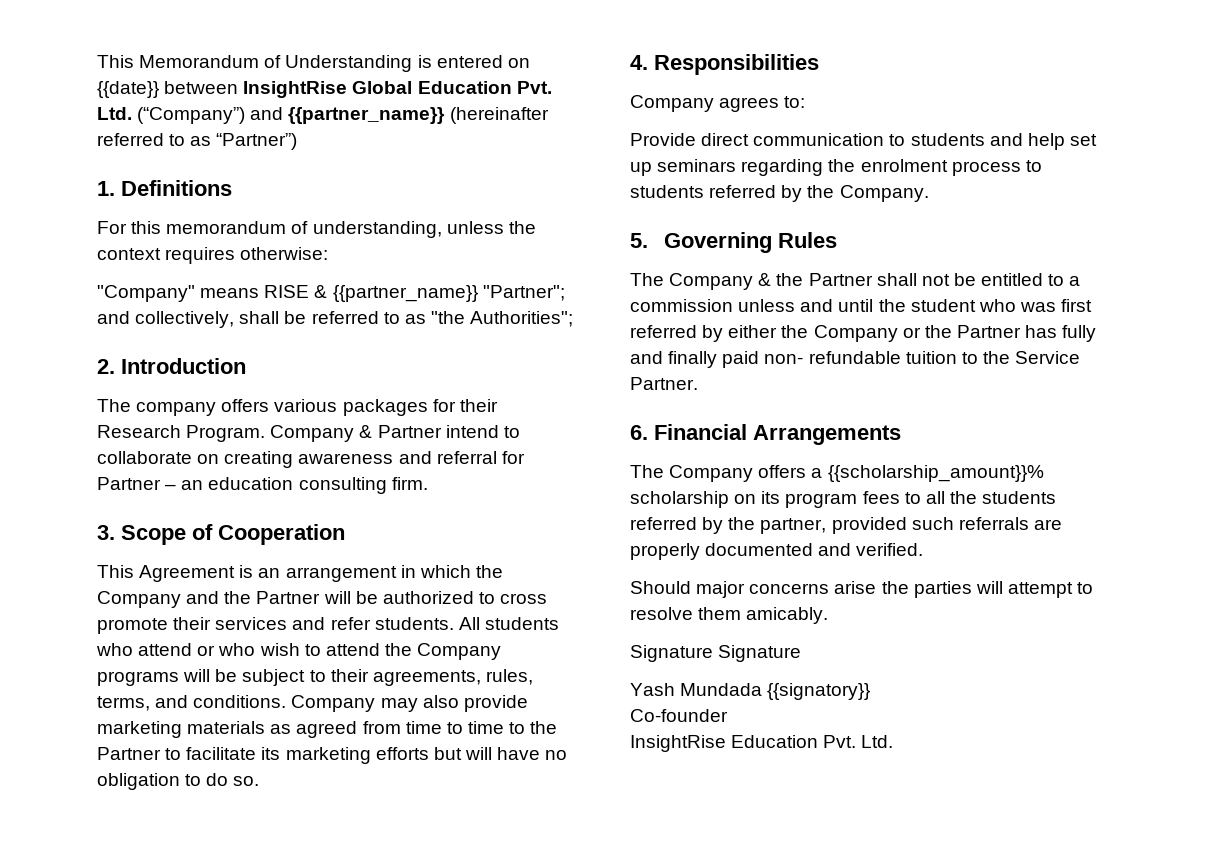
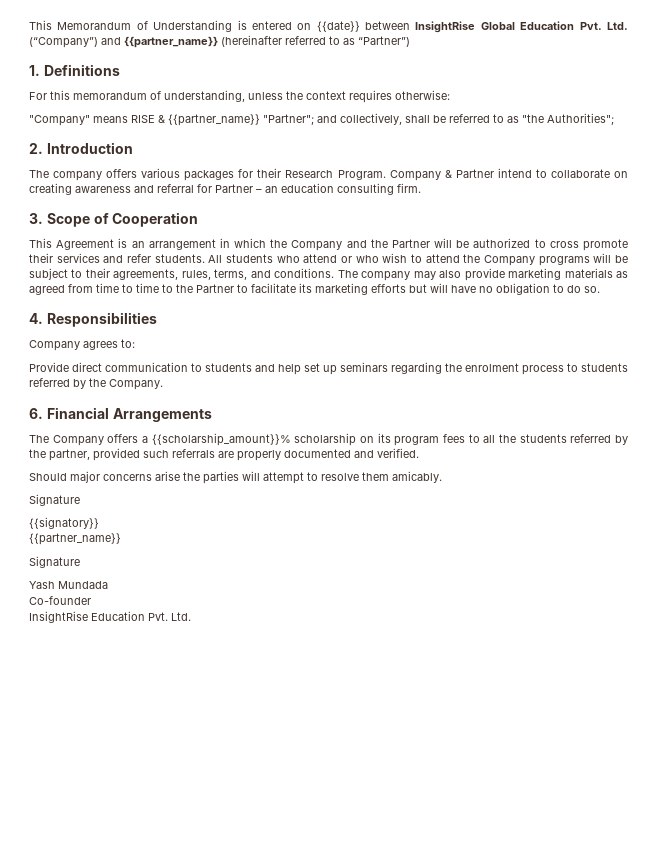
[291,695,376,712] Company -> [337,270,411,281] The company
[630,232,838,253] [630,273,1081,290] [630,299,1093,312] [630,325,1097,342] [630,351,1081,368] [630,377,698,390] // 5. Governing Rules // The Company & the Partner shall not be entitled to a commission unless and until the student who was first referred by either the Company or the Partner has fully and finally paid non- refundable tuition to the Service Partner. -> (163, 384) none
(713, 653) none -> [29,517,99,529] [29,533,121,545] // {{signatory}} // {{partner_name}} //
[767,683,871,700] {{signatory}} -> (108, 585) none

